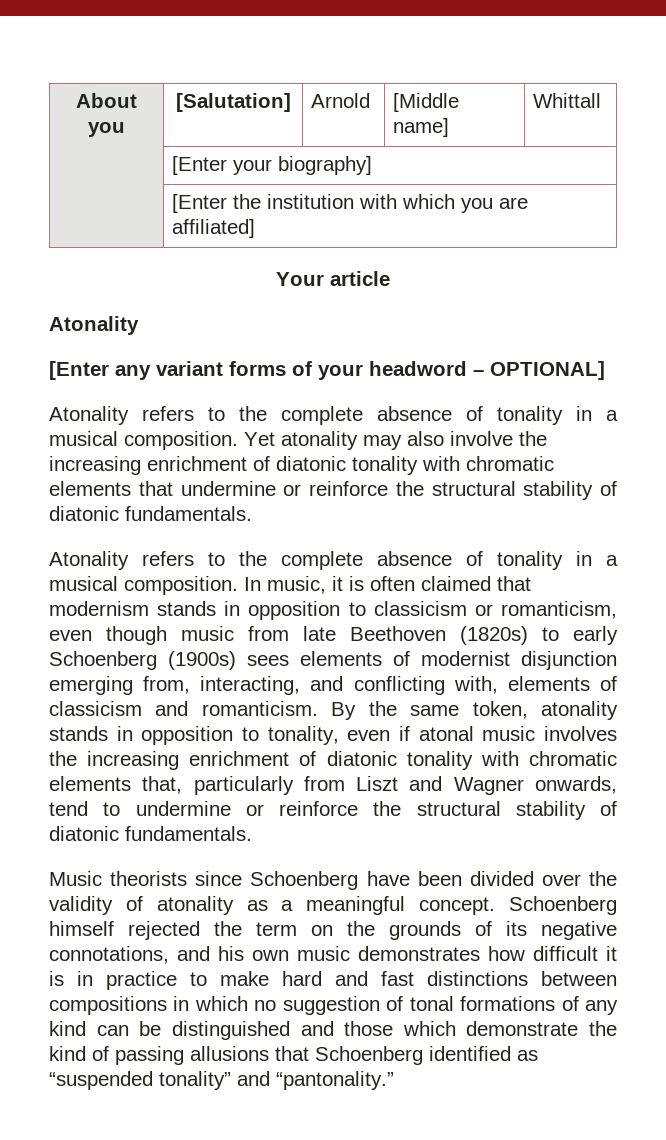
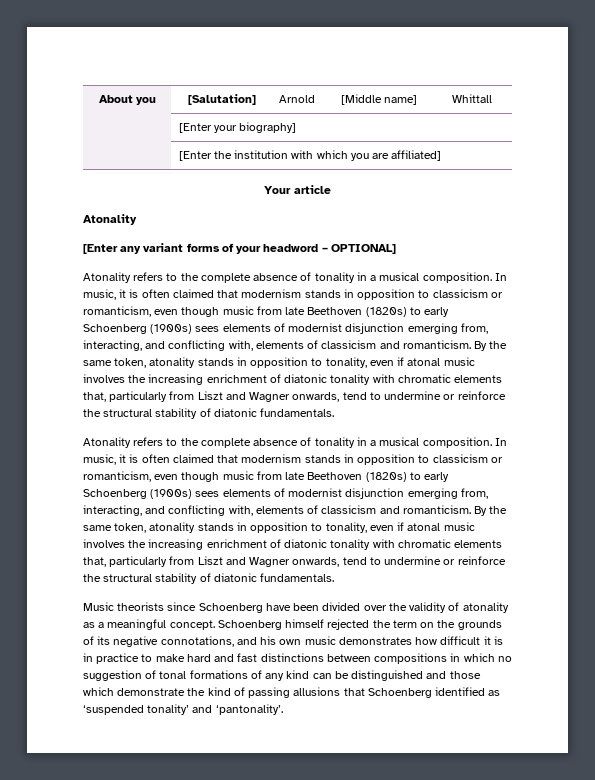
[244,431,547,450] [49,456,554,475] [49,481,173,496] Yet atonality may also involve the increasing enrichment of diatonic tonality with chromatic elements that -> [494,273,507,281] [83,289,503,300] [83,306,450,317] [83,323,488,334] [83,340,508,351] [83,357,475,368] [83,374,503,385] [83,391,381,402] In music, it is often claimed that modernism stands in opposition to classicism or romanticism, even though music from late Beethoven (1820s) to early Schoenberg (1900s) sees elements of modernist disjunction emerging from, interacting, and conflicting with, elements of classicism and romanticism. By the same token, atonality stands in opposition to tonality, even if atonal music involves the increasing enrichment of diatonic tonality with chromatic elements that, particularly from Liszt and Wagner onwards, tend to
[49,1071,394,1090] “suspended tonality” and “pantonality.” -> [83,704,283,715] ‘suspended tonality’ and ‘pantonality’.

